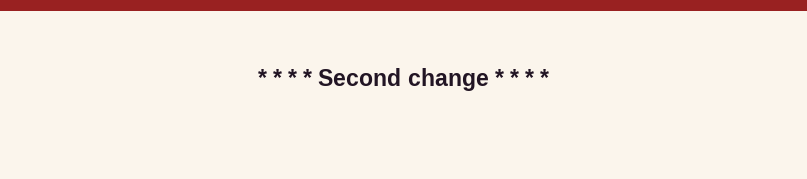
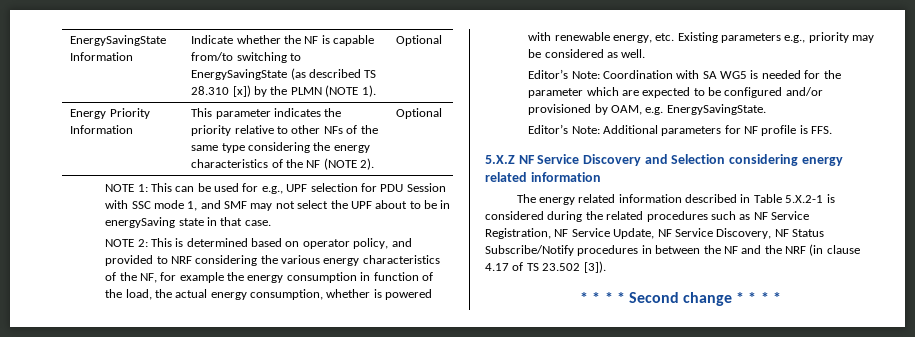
(257, 77) none -> [70,35,167,46] [70,52,134,61] [191,35,375,46] [191,52,301,63] [191,68,377,80] [191,85,376,97] [396,35,443,46] [70,108,150,119] [70,125,134,134] [191,108,342,119] [191,125,378,136] [191,142,370,153] [191,158,375,170] [396,108,443,119] [105,183,446,194] [105,200,451,211] [105,217,271,228] [105,238,412,249] [105,255,440,266] [105,272,433,283] [105,289,433,300] [528,32,875,43] [528,49,646,58] [528,69,841,79] [528,87,823,98] [528,104,766,115] [528,124,833,136] [485,154,843,166] [485,172,601,182] [516,194,835,205] [485,211,809,222] [485,228,824,239] [485,244,860,256] [485,261,606,273] EnergySavingState Information | Indicate whether the NF is capable from/to switching to EnergySavingState (as described TS 28.310 [x]) by the PLMN (NOTE 1). | Optional // Energy Priority Information | This parameter indicates the priority relative to other NFs of the same type considering the energy characteristics of the NF (NOTE 2). | Optional // NOTE 1: This can be used for e.g., UPF selection for PDU Session with SSC mode 1, and SMF may not select the UPF about to be in energySaving state in that case. // NOTE 2: This is determined based on operator policy, and provided to NRF considering the various energy characteristics of the NF, for example the energy consumption in function of the load, the actual energy consumption, whether is powered with renewable energy, etc. Existing parameters e.g., priority may be considered as well. // Editor’s Note: Coordination with SA WG5 is needed for the parameter which are expected to be configured and/or provisioned by OAM, e.g. EnergySavingState. // Editor’s Note: Additional parameters for NF profile is FFS. // 5.X.Z NF Service Discovery and Selection considering energy related information // The energy related information described in Table 5.X.2-1 is considered during the related procedures such as NF Service Registration, NF Service Update, NF Service Discovery, NF Status Subscribe/Notify procedures in between the NF and the NRF (in clause 4.17 of TS 23.502 [3]). //

